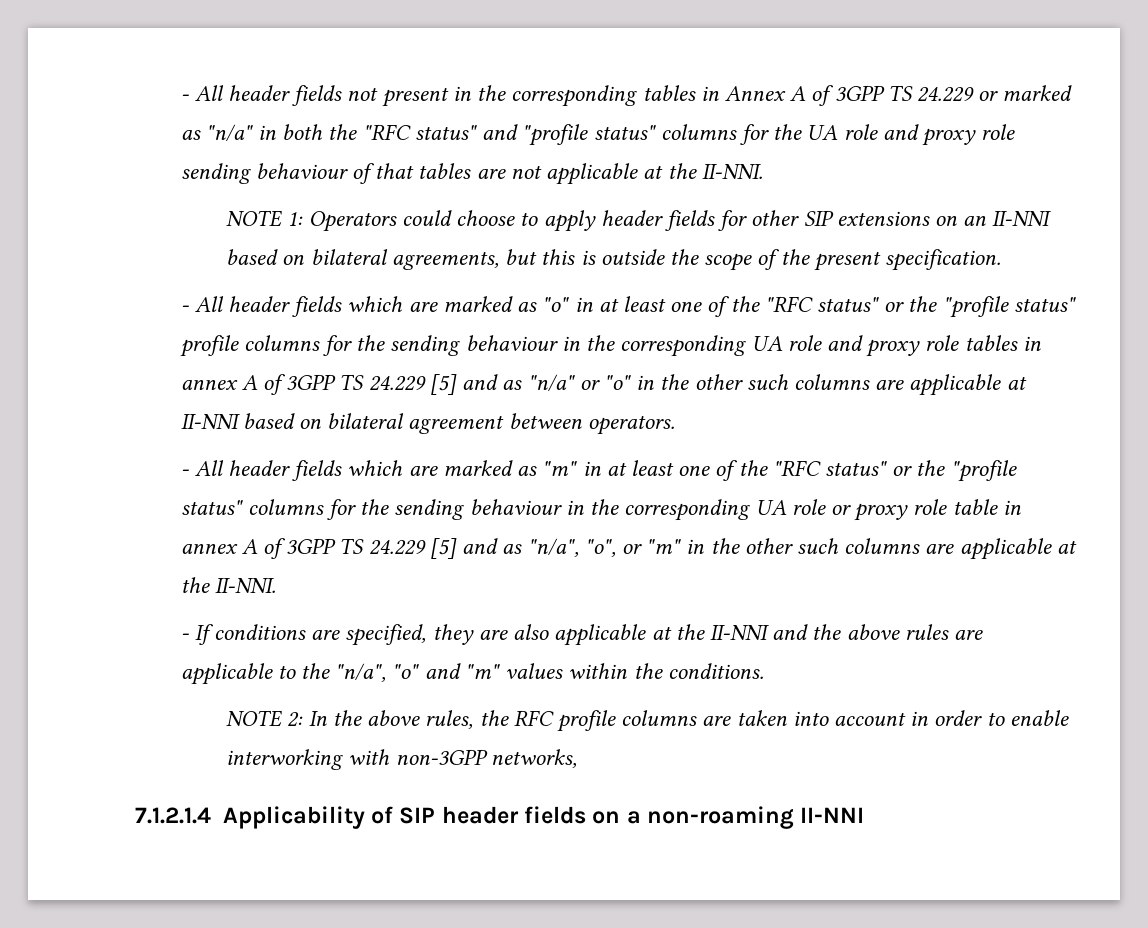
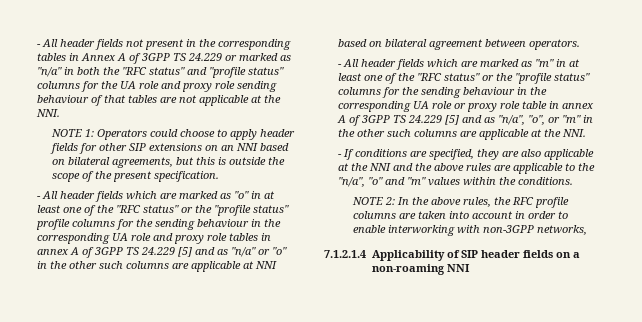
[701,164,763,179] II-NNI. -> [36,109,61,117] NNI.
[992,211,1052,226] II-NNI -> [235,143,258,151] NNI
[180,414,240,429] II-NNI -> [255,261,278,269] NNI
[214,578,276,593] II-NNI. -> [562,129,587,137] NNI.
[709,625,769,640] II-NNI -> [369,163,392,171] NNI
[800,807,865,823] II-NNI -> [446,264,470,272] NNI

